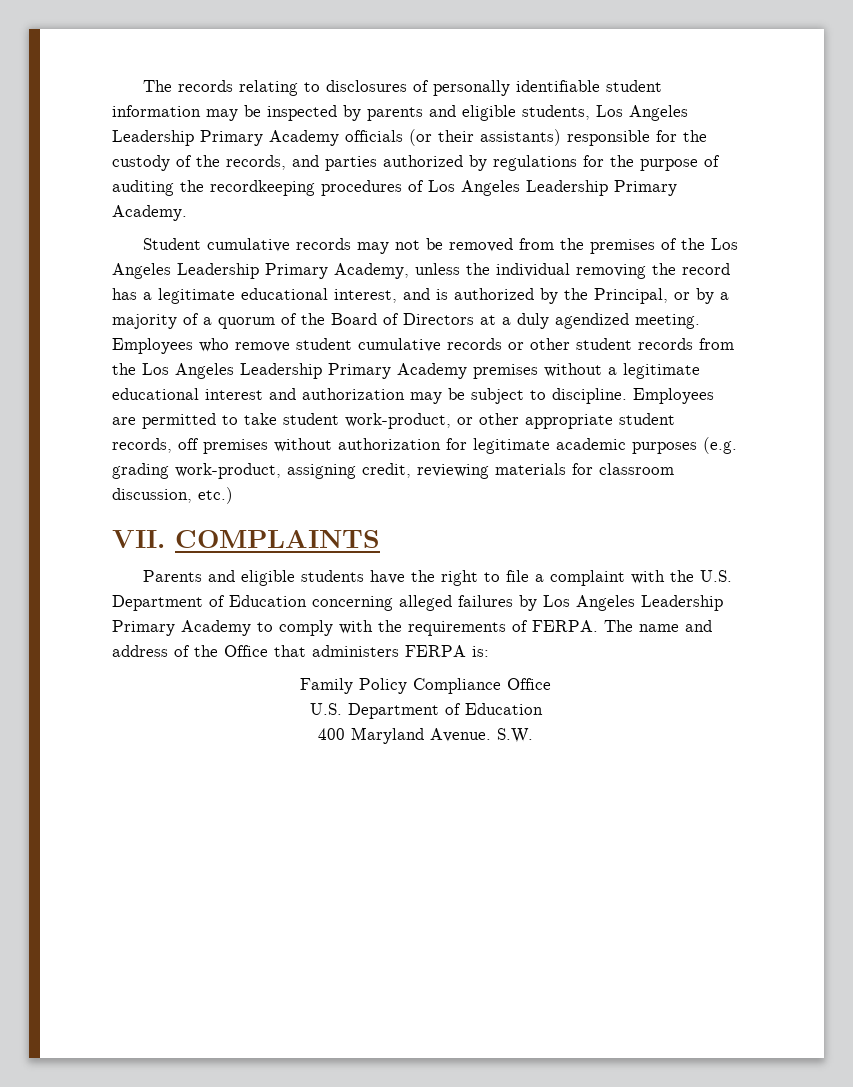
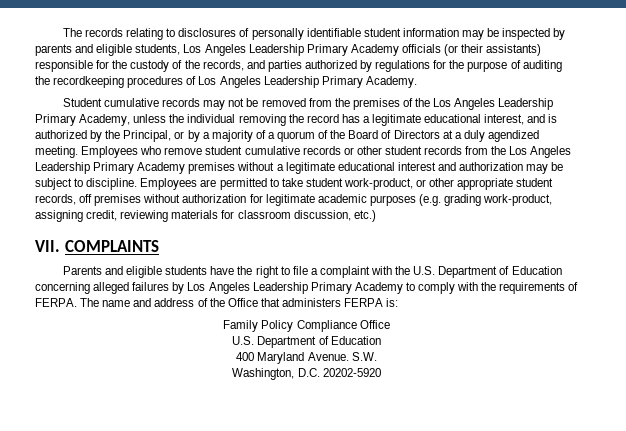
(533, 735) none -> [232,368,381,380] // Washington, D.C. 20202-5920

